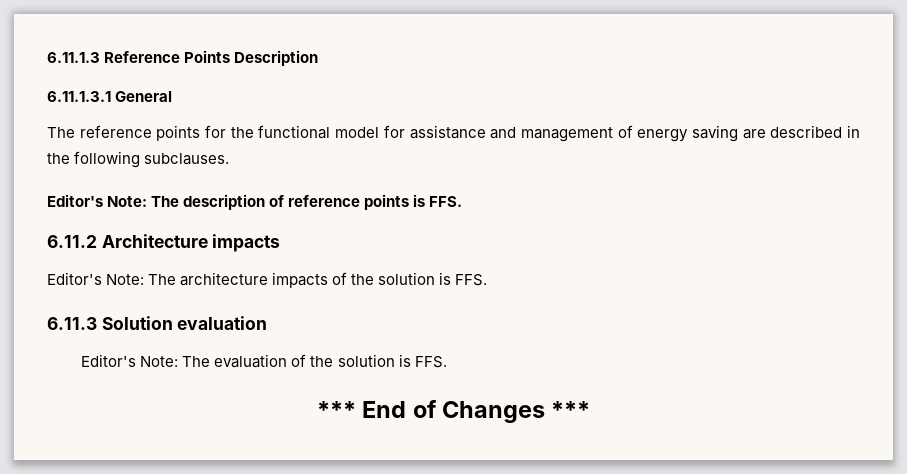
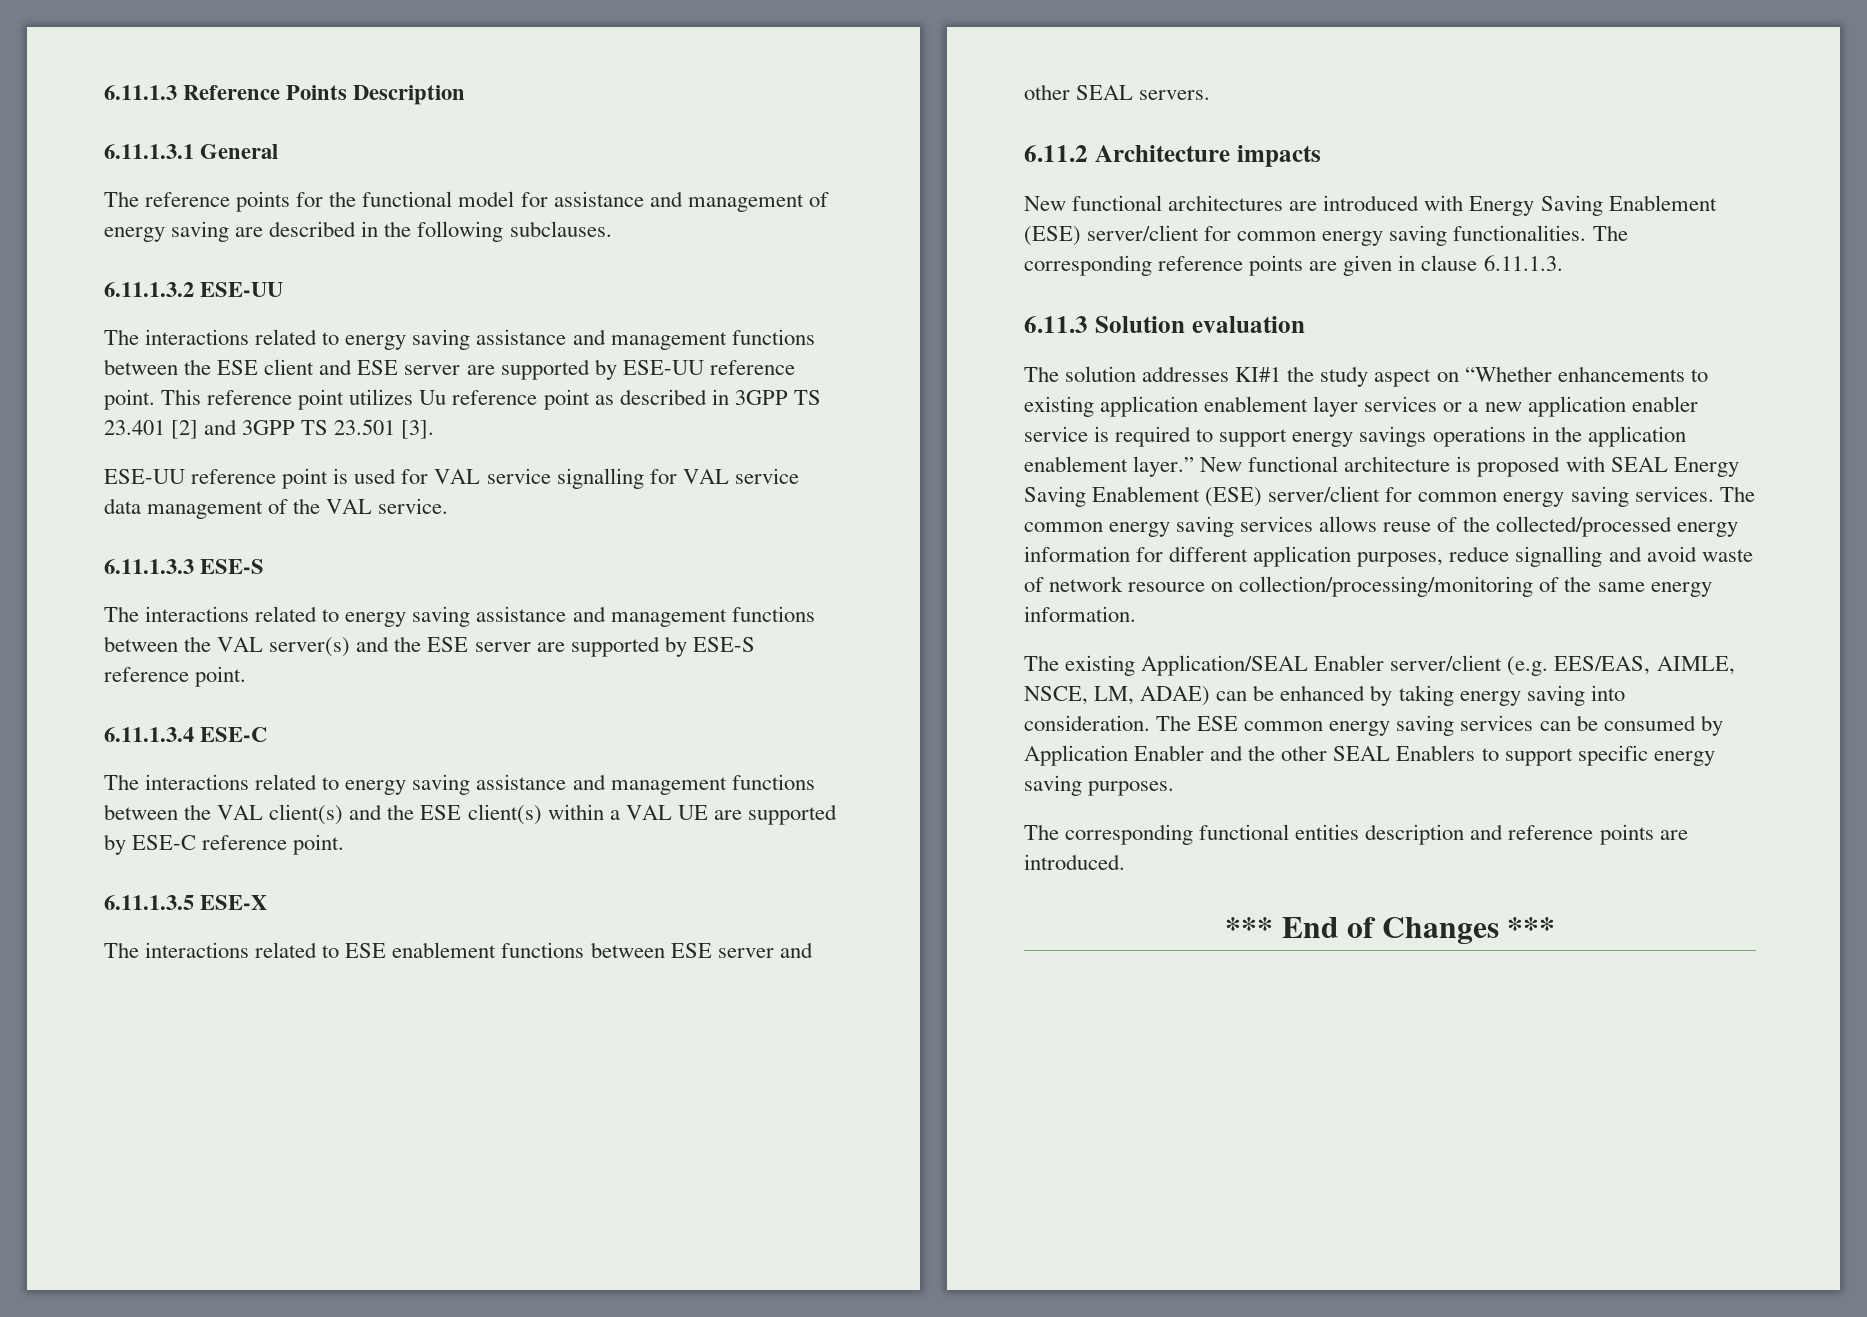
[47,194,463,210] [47,234,281,252] [47,272,488,288] [47,316,268,330] [81,354,447,368] Editor's Note: The description of reference points is FFS. // 6.11.2 Architecture impacts // Editor's Note: The architecture impacts of the solution is FFS. // 6.11.3 Solution evaluation // Editor's Note: The evaluation of the solution is FFS. -> [104,282,284,297] [104,329,815,350] [104,359,795,380] [104,389,821,410] [104,419,435,439] [104,468,799,489] [104,498,449,519] [104,559,265,574] [104,606,815,627] [104,636,755,657] [104,666,247,687] [104,727,268,742] [104,774,815,795] [104,804,837,825] [104,834,345,855] [104,895,268,910] [104,942,813,958] [1024,84,1211,100] [1024,145,1321,167] [1024,195,1717,216] [1024,225,1628,246] [1024,255,1563,276] [1024,316,1305,333] [1024,366,1708,387] [1024,396,1698,417] [1024,426,1686,447] [1024,456,1739,477] [1024,486,1755,507] [1024,516,1738,537] [1024,546,1753,567] [1024,576,1712,597] [1024,606,1136,622] [1024,655,1735,676] [1024,685,1625,706] [1024,715,1723,736] [1024,745,1715,766] [1024,775,1175,796] [1024,824,1688,845] [1024,854,1125,870] 6.11.1.3.2 ESE-UU // The interactions related to energy saving assistance and management functions between the ESE client and ESE server are supported by ESE-UU reference point. This reference point utilizes Uu reference point as described in 3GPP TS 23.401 [2] and 3GPP TS 23.501 [3]. // ESE-UU reference point is used for VAL service signalling for VAL service data management of the VAL service. // 6.11.1.3.3 ESE-S // The interactions related to energy saving assistance and management functions between the VAL server(s) and the ESE server are supported by ESE-S reference point. // 6.11.1.3.4 ESE-C // The interactions related to energy saving assistance and management functions between the VAL client(s) and the ESE client(s) within a VAL UE are supported by ESE-C reference point. // 6.11.1.3.5 ESE-X // The interactions related to ESE enablement functions between ESE server and other SEAL servers. // 6.11.2 Architecture impacts // New functional architectures are introduced with Energy Saving Enablement (ESE) server/client for common energy saving functionalities. The corresponding reference points are given in clause 6.11.1.3. // 6.11.3 Solution evaluation // The solution addresses KI#1 the study aspect on “Whether enhancements to existing application enablement layer services or a new application enabler service is required to support energy savings operations in the application enablement layer.” New functional architecture is proposed with SEAL Energy Saving Enablement (ESE) server/client for common energy saving services. The common energy saving services allows reuse of the collected/processed energy information for different application purposes, reduce signalling and avoid waste of network resource on collection/processing/monitoring of the same energy information. // The existing Application/SEAL Enabler server/client (e.g. EES/EAS, AIMLE, NSCE, LM, ADAE) can be enhanced by taking energy saving into consideration. The ESE common energy saving services can be consumed by Application Enabler and the other SEAL Enablers to support specific energy saving purposes. // The corresponding functional entities description and reference points are introduced.

